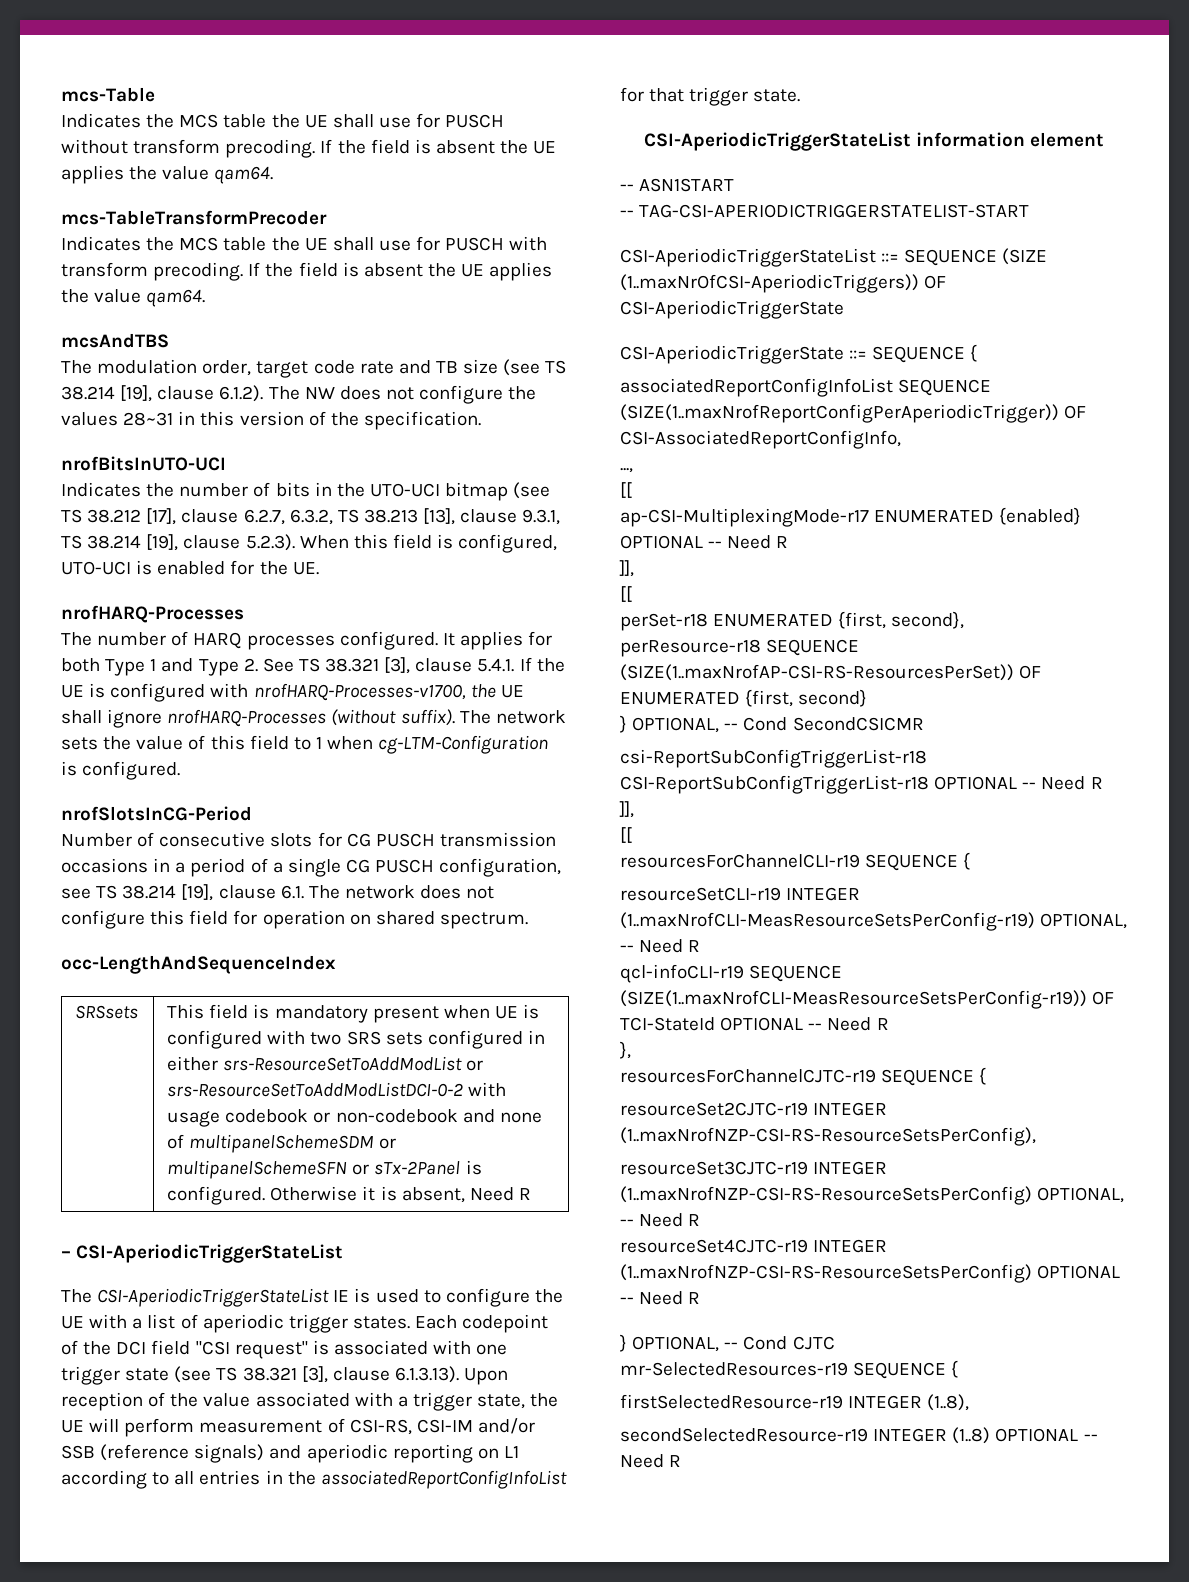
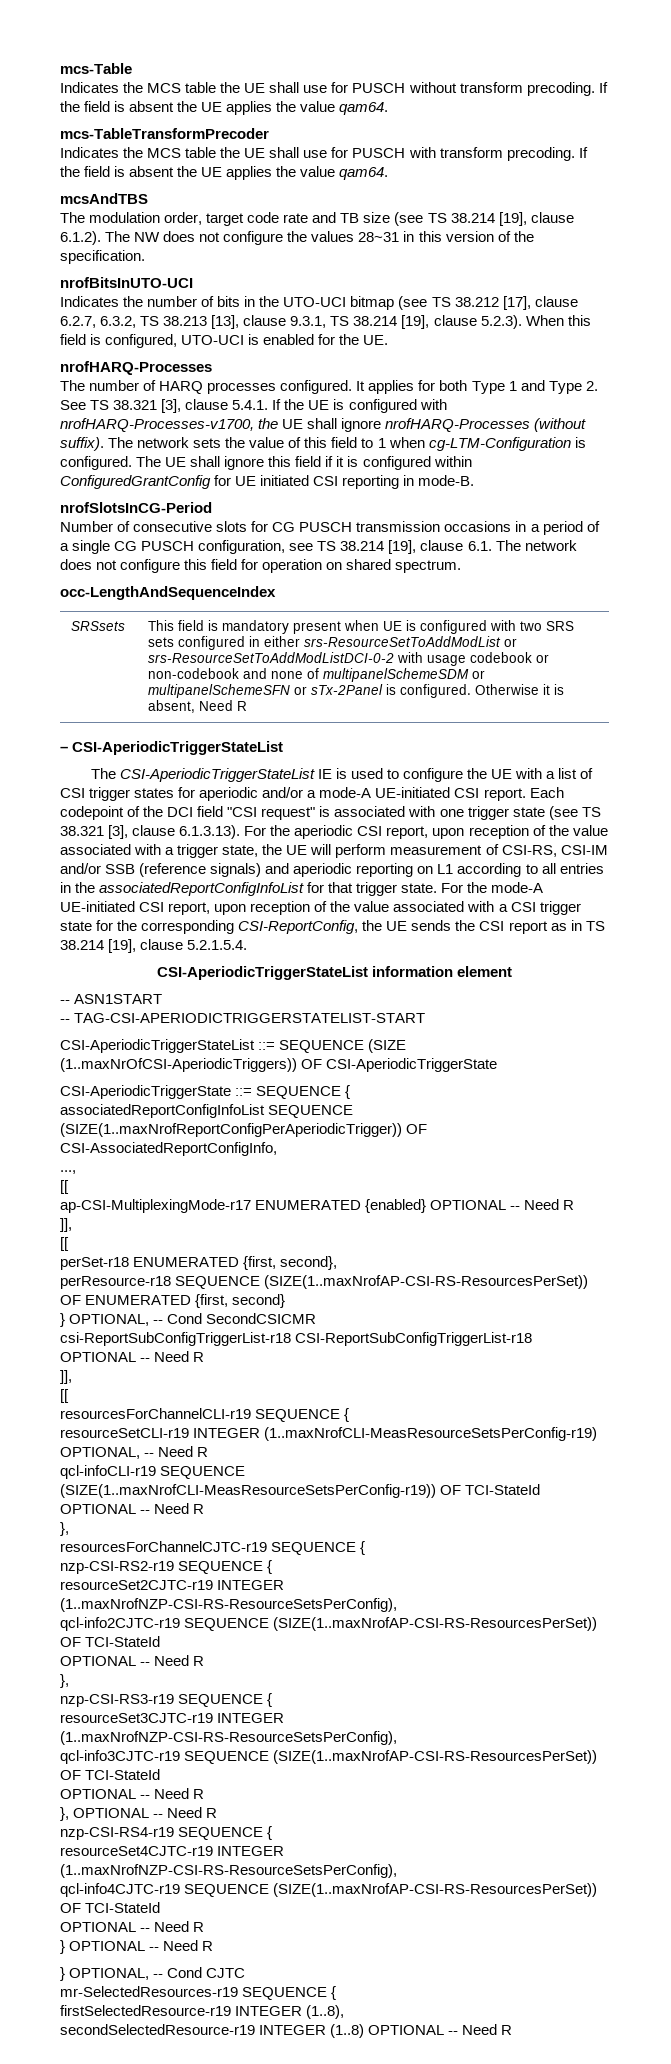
(181, 770) none -> [136,456,472,470] [60,475,475,489] The UE shall ignore this field if it is configured within ConfiguredGrantConfig for UE initiated CSI reporting in mode-B.
[202,1314,410,1333] aperiodic trigger states. -> [60,787,526,801] CSI trigger states for aperiodic and/or a mode-A UE-initiated CSI report.
[464,1368,509,1385] Upon -> [244,825,465,839] For the aperiodic CSI report, upon
(801, 95) none -> [441,882,544,893] [60,901,581,915] [60,920,605,934] [60,939,248,953] For the mode-A UE-initiated CSI report, upon reception of the value associated with a CSI trigger state for the corresponding CSI-ReportConfig, the UE sends the CSI report as in TS 38.214 [19], clause 5.2.1.5.4.
(987, 1076) none -> [60,1560,273,1574] // nzp-CSI-RS2-r19 SEQUENCE {
[620,1161,888,1175] [620,1186,1125,1205] [620,1213,701,1227] [620,1239,888,1253] [620,1264,1032,1283] resourceSet3CJTC-r19 INTEGER (1..maxNrofNZP-CSI-RS-ResourceSetsPerConfig) OPTIONAL, -- Need R // resourceSet4CJTC-r19 INTEGER (1..maxNrofNZP-CSI-RS-ResourceSetsPerConfig) -> [60,1617,598,1631] [60,1636,161,1647] [60,1655,205,1666] [60,1674,69,1688] [60,1693,273,1707] [60,1713,285,1723] [60,1731,397,1745] [60,1750,598,1764] [60,1769,161,1780] [60,1788,205,1799] [60,1807,218,1821] [60,1826,273,1840] [60,1846,285,1856] [60,1864,397,1878] [60,1883,598,1897] [60,1902,161,1913] [60,1921,205,1932] [60,1940,65,1954] qcl-info2CJTC-r19 SEQUENCE (SIZE(1..maxNrofAP-CSI-RS-ResourcesPerSet)) OF TCI-StateId // OPTIONAL -- Need R // }, // nzp-CSI-RS3-r19 SEQUENCE { // resourceSet3CJTC-r19 INTEGER (1..maxNrofNZP-CSI-RS-ResourceSetsPerConfig), // qcl-info3CJTC-r19 SEQUENCE (SIZE(1..maxNrofAP-CSI-RS-ResourcesPerSet)) OF TCI-StateId // OPTIONAL -- Need R // }, OPTIONAL -- Need R // nzp-CSI-RS4-r19 SEQUENCE { // resourceSet4CJTC-r19 INTEGER (1..maxNrofNZP-CSI-RS-ResourceSetsPerConfig), // qcl-info4CJTC-r19 SEQUENCE (SIZE(1..maxNrofAP-CSI-RS-ResourcesPerSet)) OF TCI-StateId // OPTIONAL -- Need R // }

